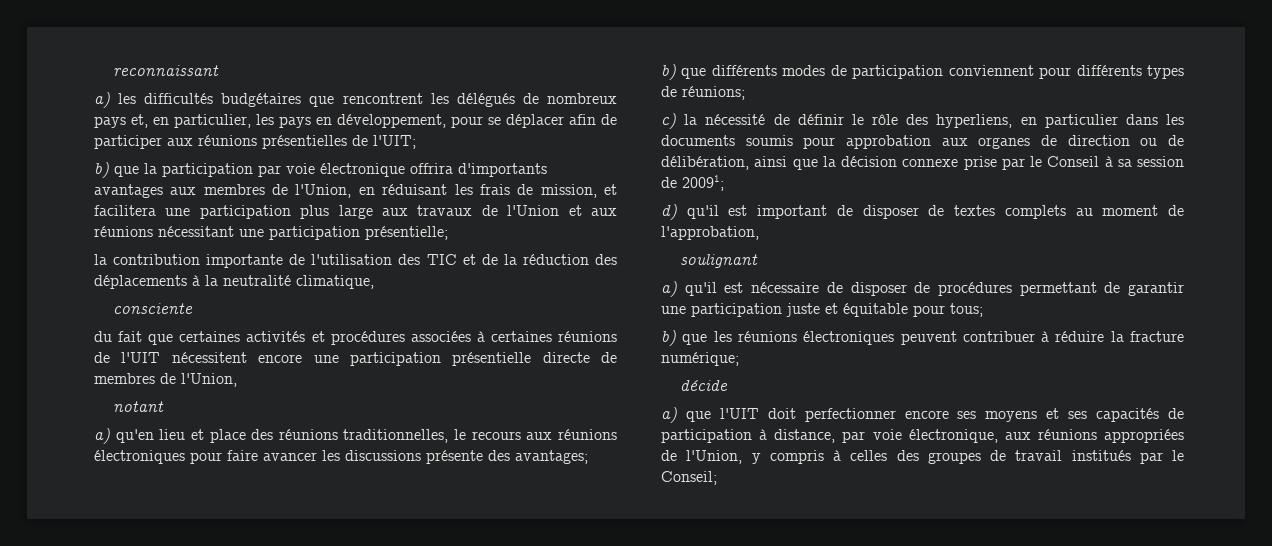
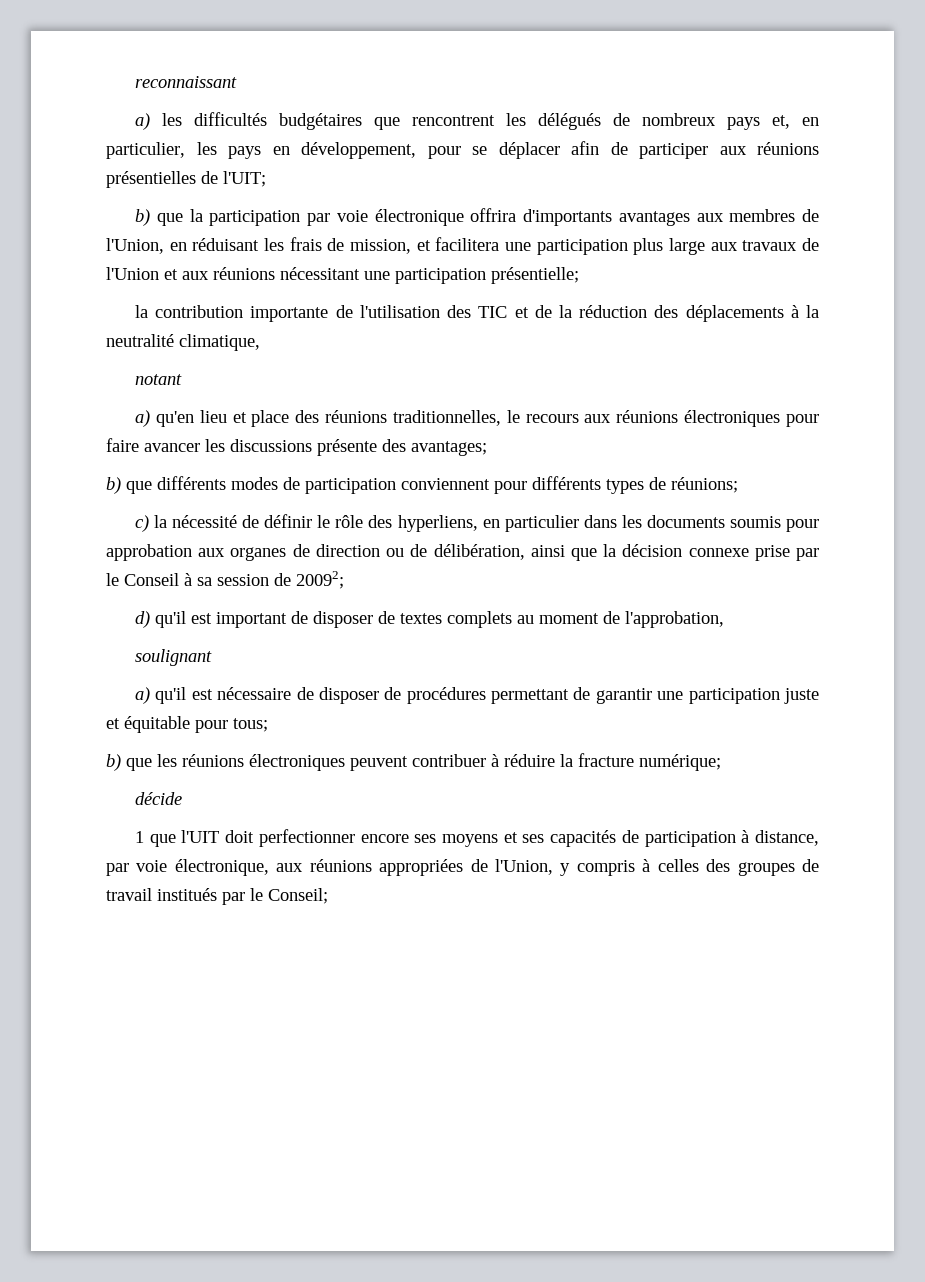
[112,303,193,314] [94,331,618,345] [94,352,617,366] [94,373,237,387] // consciente // du fait que certaines activités et procédures associées à certaines réunions de l'UIT nécessitent encore une participation présentielle directe de membres de l'Union, -> (260, 342) none
[682,175,724,191] 20091; -> [296,571,344,589] 20092;
[661,407,677,423] a) -> [135,831,145,843] 1

